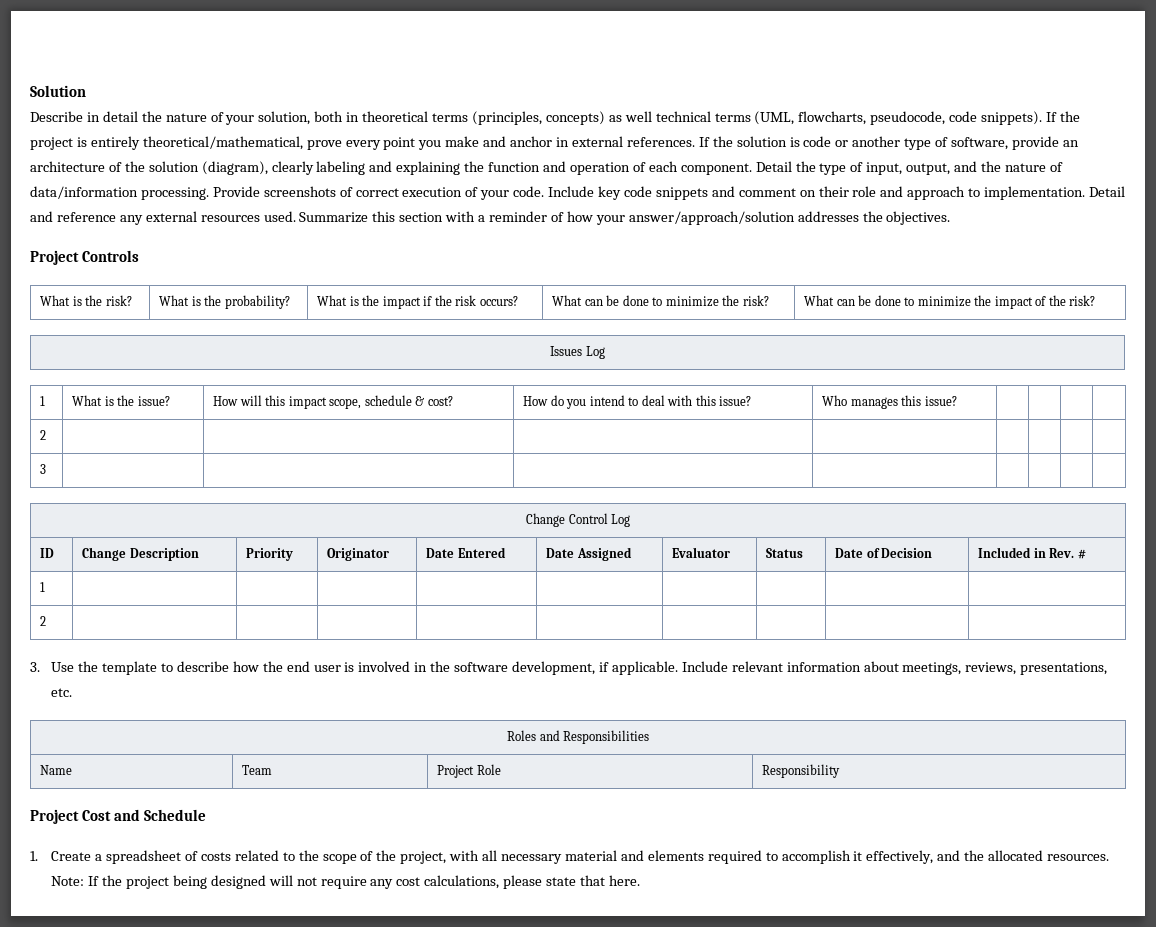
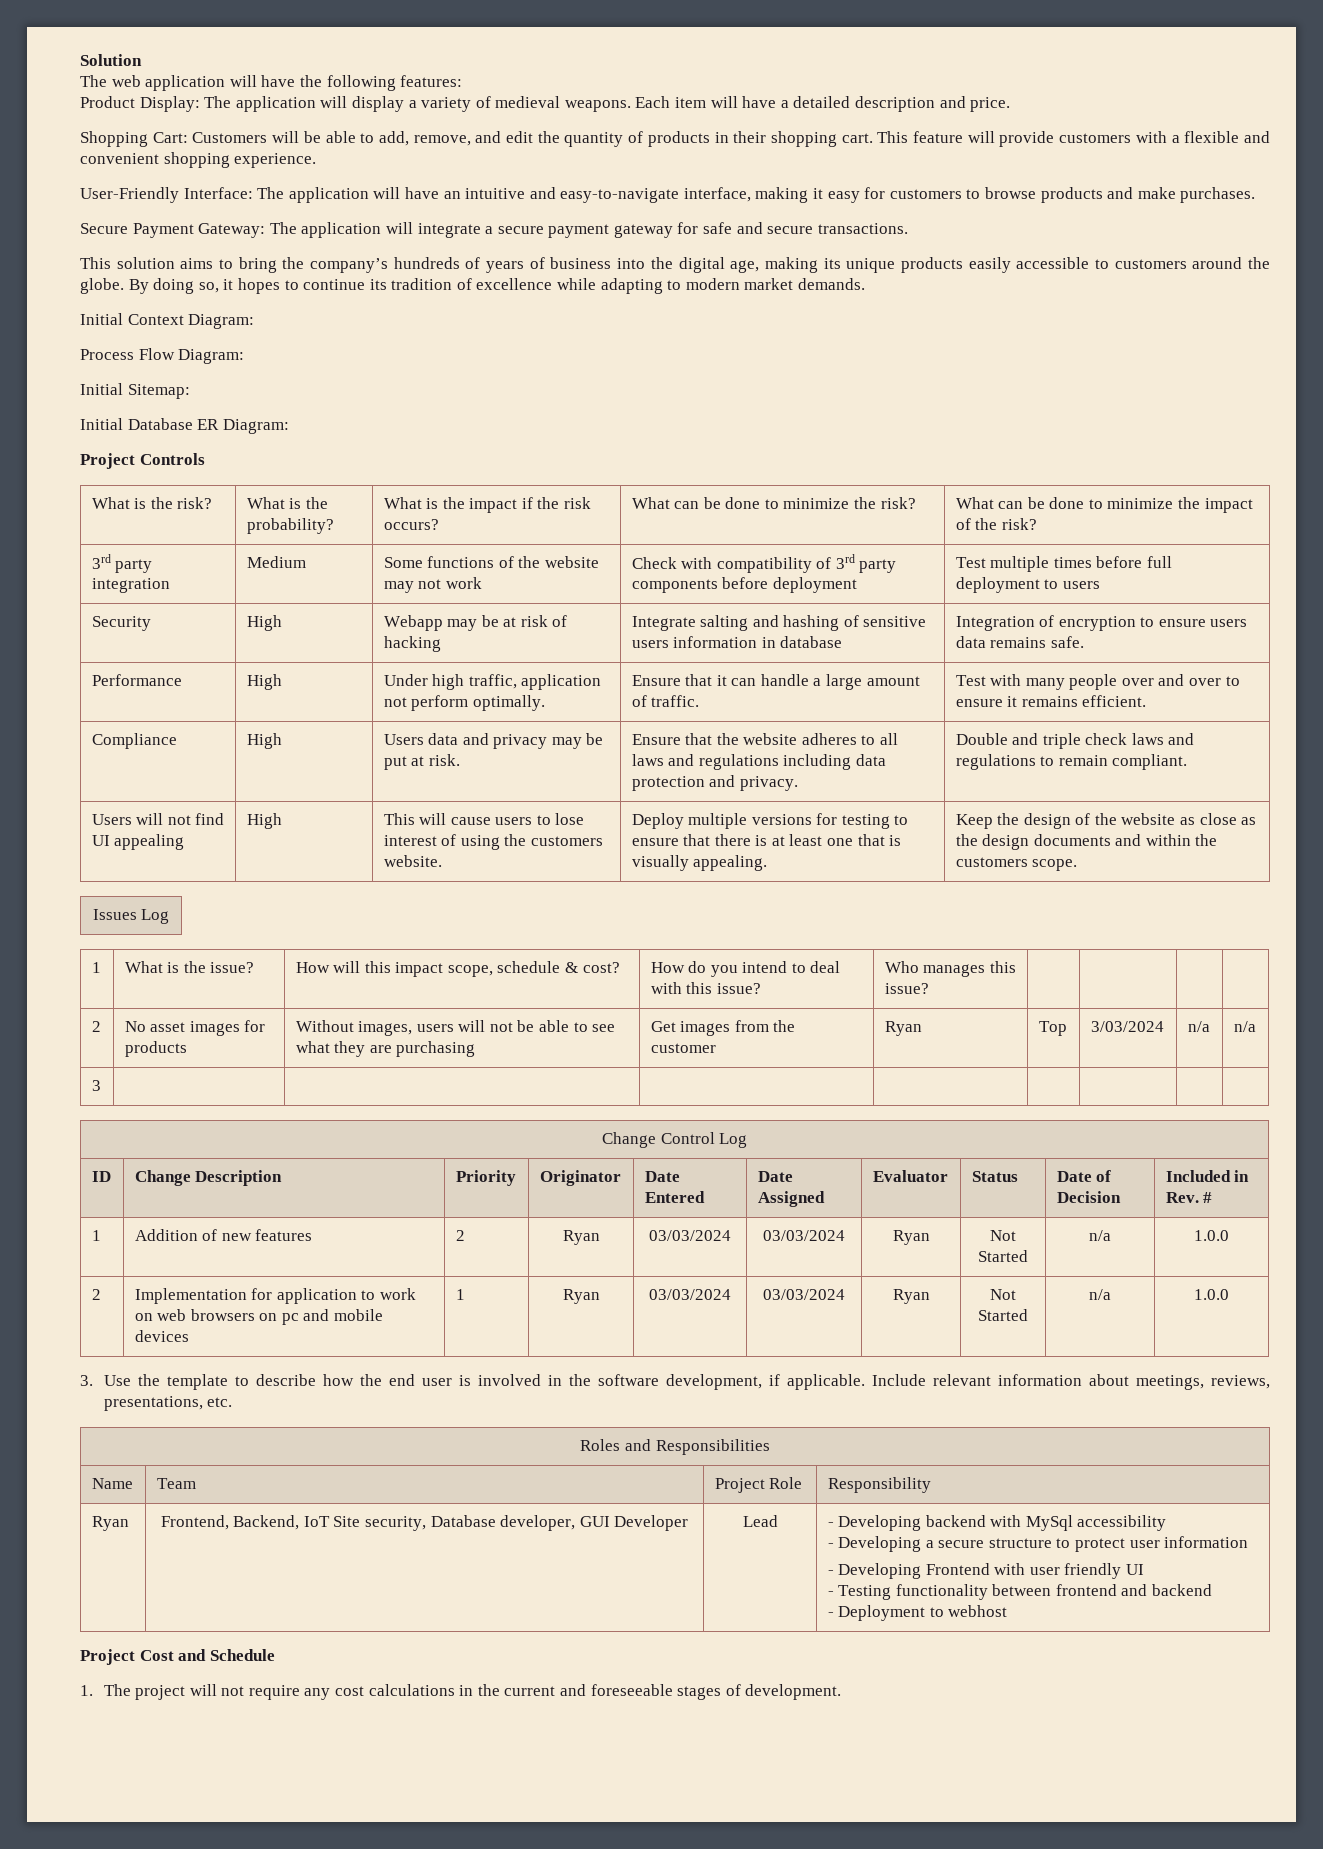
[30,111,1080,125] [30,136,1079,150] [30,161,1063,175] [30,186,1126,200] [30,211,951,225] Describe in detail the nature of your solution, both in theoretical terms (principles, concepts) as well technical terms (UML, flowcharts, pseudocode, code snippets). If the project is entirely theoretical/mathematical, prove every point you make and anchor in external references. If the solution is code or another type of software, provide an architecture of the solution (diagram), clearly labeling and explaining the function and operation of each component. Detail the type of input, output, and the nature of data/information processing. Provide screenshots of correct execution of your code. Include key code snippets and comment on their role and approach to implementation. Detail and reference any external resources used. Summarize this section with a reminder of how your answer/approach/solution addresses the objectives. -> [80,75,463,91] [80,96,1011,112] [80,131,1270,147] [80,152,317,168] [80,187,1256,203] [80,222,908,238] [80,257,1270,273] [80,278,866,294] [80,313,255,329] [80,348,245,364] [80,383,190,399] [80,418,289,434] The web application will have the following features: // Product Display: The application will display a variety of medieval weapons. Each item will have a detailed description and price. // Shopping Cart: Customers will be able to add, remove, and edit the quantity of products in their shopping cart. This feature will provide customers with a flexible and convenient shopping experience. // User-Friendly Interface: The application will have an intuitive and easy-to-navigate interface, making it easy for customers to browse products and make purchases. // Secure Payment Gateway: The application will integrate a secure payment gateway for safe and secure transactions. // This solution aims to bring the company’s hundreds of years of business into the digital age, making its unique products easily accessible to customers around the globe. By doing so, it hopes to continue its tradition of excellence while adapting to modern market demands. // Initial Context Diagram: // Process Flow Diagram: // Initial Sitemap: // Initial Database ER Diagram:
(1096, 300) none -> [91,554,153,573] [91,578,170,593] [246,556,306,568] [383,556,599,568] [383,577,482,593] [631,554,897,573] [631,577,857,593] [955,556,1172,572] [955,577,1100,593] [91,616,151,631] [246,615,282,631] [383,615,568,631] [383,636,441,652] [631,615,927,631] [631,636,843,648] [955,615,1248,631] [955,636,1084,648] [91,674,182,686] [246,674,282,690] [383,674,602,690] [383,695,545,711] [631,674,920,690] [631,695,700,707] [955,674,1240,690] [955,695,1147,707] [91,733,177,749] [246,733,282,749] [383,733,604,749] [383,754,460,770] [631,733,899,745] [631,754,886,770] [631,775,798,791] [955,733,1195,749] [955,754,1188,770] [91,813,225,825] [91,834,185,850] [246,813,282,829] [383,813,585,825] [383,834,603,850] [383,855,442,867] [631,813,909,829] [631,834,902,846] [631,855,768,871] [955,813,1257,829] [955,834,1218,850] [955,857,1078,871] // 3rd party integration | Medium | Some functions of the website may not work | Check with compatibility of 3rd party components before deployment | Test multiple times before full deployment to users // Security | High | Webapp may be at risk of hacking | Integrate salting and hashing of sensitive users information in database | Integration of encryption to ensure users data remains safe. // Performance | High | Under high traffic, application not perform optimally. | Ensure that it can handle a large amount of traffic. | Test with many people over and over to ensure it remains efficient. // Compliance | High | Users data and privacy may be put at risk. | Ensure that the website adheres to all laws and regulations including data protection and privacy. | Double and triple check laws and regulations to remain compliant. // Users will not find UI appealing | High | This will cause users to lose interest of using the customers website. | Deploy multiple versions for testing to ensure that there is at least one that is visually appealing. | Keep the design of the website as close as the design documents and within the customers scope.
(47, 435) | | | | | | | -> [124,1020,266,1036] [124,1041,187,1057] [295,1020,616,1036] [295,1041,476,1057] [650,1020,796,1036] [650,1043,716,1053] [884,1021,922,1036] [1038,1021,1067,1036] [1090,1021,1164,1032] [1187,1021,1210,1032] [1233,1021,1256,1032] No asset images for products | Without images, users will not be able to see what they are purchasing | Get images from the customer | Ryan | Top | 3/03/2024 | n/a | n/a
[40,616,47,626] | | | | | | | | // 2 | | | | | | | | | -> [134,1229,313,1241] [455,1230,465,1241] [562,1230,600,1245] [649,1230,731,1241] [763,1230,845,1241] [892,1230,930,1245] [990,1230,1016,1241] [978,1250,1028,1262] [1089,1230,1111,1241] [1194,1230,1229,1241] [91,1289,101,1300] [134,1288,416,1304] [134,1309,384,1325] [134,1330,189,1342] [455,1289,465,1300] [562,1289,600,1304] [649,1289,731,1300] [763,1289,845,1300] [892,1289,930,1304] [990,1289,1016,1300] [978,1309,1028,1321] [1089,1289,1111,1300] [1194,1289,1229,1300] Addition of new features | 2 | Ryan | 03/03/2024 | 03/03/2024 | Ryan | Not Started | n/a | 1.0.0 // 2 | Implementation for application to work on web browsers on pc and mobile devices | 1 | Ryan | 03/03/2024 | 03/03/2024 | Ryan | Not Started | n/a | 1.0.0
(841, 771) none -> [91,1516,129,1531] [160,1515,689,1531] [742,1515,778,1527] [827,1515,1167,1531] [827,1536,1249,1552] [827,1563,1145,1579] [827,1584,1213,1600] [827,1605,1008,1621] // Ryan | Frontend, Backend, IoT Site security, Database developer, GUI Developer | Lead | - Developing backend with MySql accessibility // - Developing a secure structure to protect user information // - Developing Frontend with user friendly UI // - Testing functionality between frontend and backend // - Deployment to webhost
[51,850,1110,864] [51,875,266,889] Create a spreadsheet of costs related to the scope of the project, with all necessary material and elements required to accomplish it effectively, and the allocated resources. Note: If the project being designed -> [103,1684,186,1700] The project
[424,875,640,889] calculations, please state that here. -> [368,1684,842,1700] calculations in the current and foreseeable stages of development.

